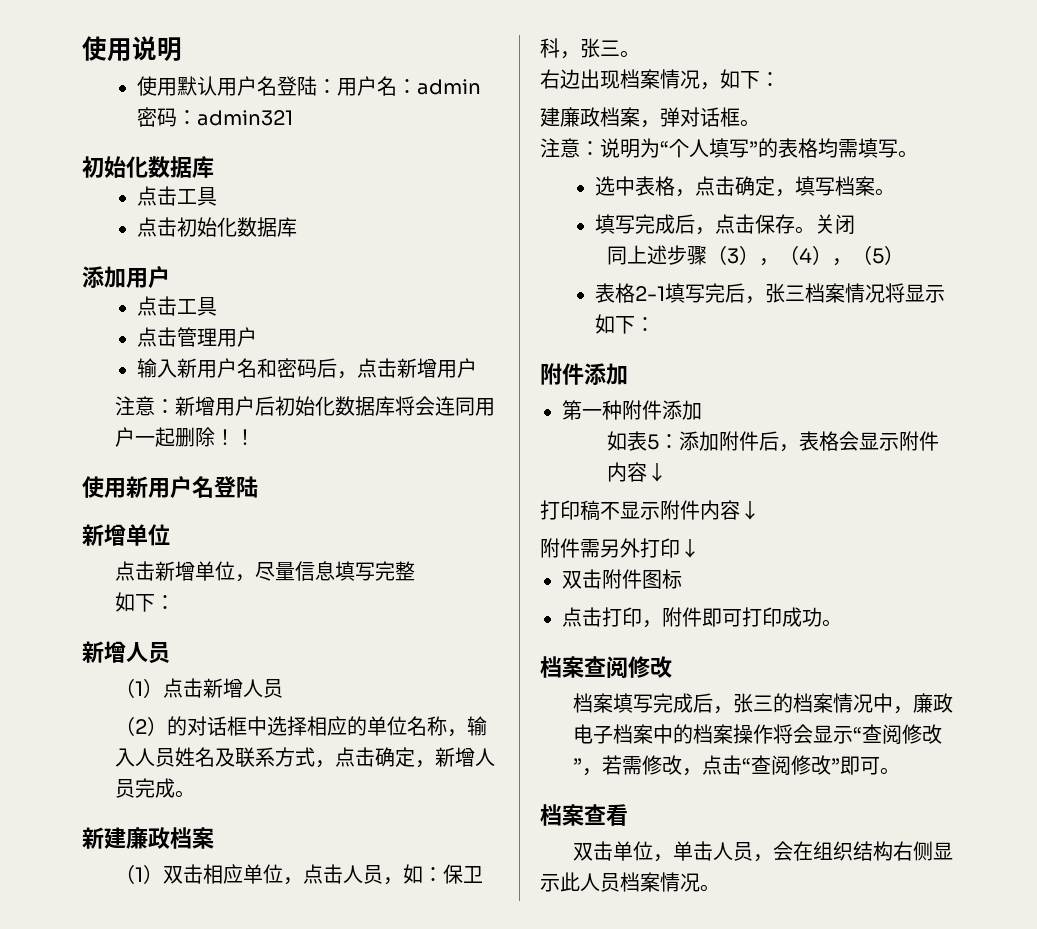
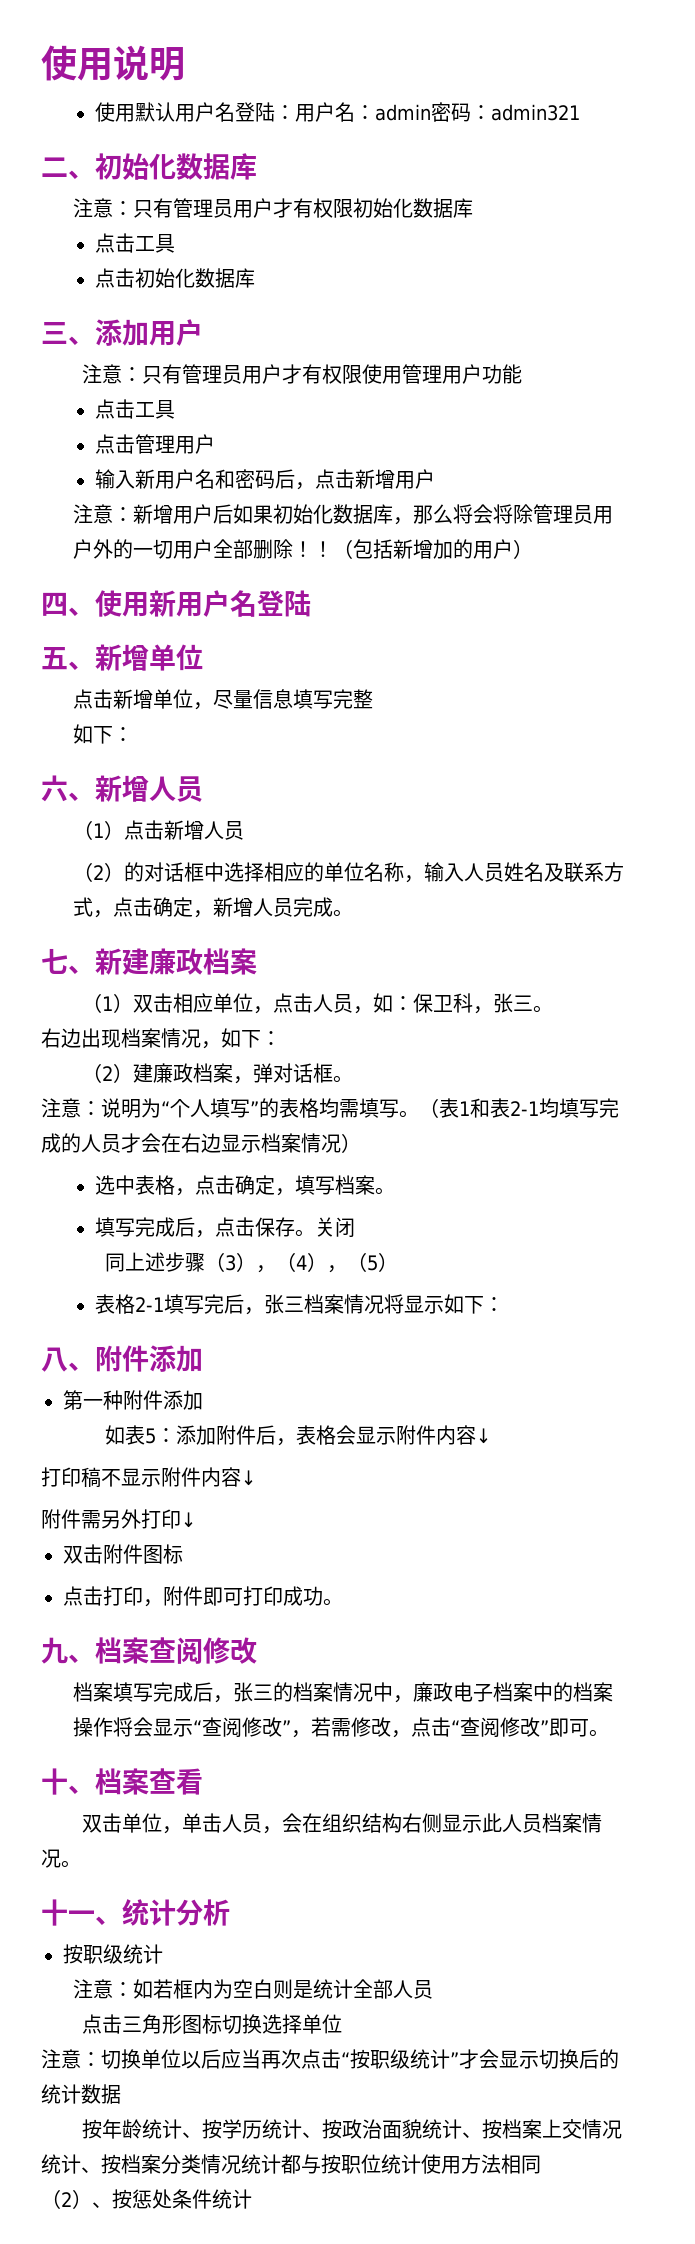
(294, 118) none -> [41,153,257,180] [73,198,354,218] 二、初始化数据库 // 注意：只有管理员用户才有权限
(298, 227) none -> [41,322,95,345] 三、
(170, 277) none -> [81,364,522,384] // 注意：只有管理员用户才有权限使用管理用户功能
[275,396,496,416] [115,427,256,447] 初始化数据库将会连同用户一起删除！！ // -> [233,504,614,525] [73,539,534,559] [41,592,95,616] 如果初始化数据库，那么将会将除管理员用户外的一切用户全部删除！！（包括新增加的用户） // 四、
(258, 487) none -> [41,647,95,670] 五、
(176, 602) none -> [41,775,95,802] 六、
(196, 794) none -> [41,948,95,974] 七、
(780, 79) none -> [81,1063,133,1083] （2）
(918, 154) none -> [419,1098,619,1118] [41,1133,361,1153] （表1和表2-1均填写完成的人员才会在右边显示档案情况）
(656, 324) none -> [41,1347,95,1372] 八、
(842, 623) none -> [41,1637,95,1664] 九、
(901, 771) none -> [41,1768,95,1795] 十、
(720, 888) none -> [41,1899,230,1926] [63,1944,163,1964] [73,1979,434,1999] [81,2014,342,2034] [41,2049,619,2069] [41,2084,121,2104] [81,2119,622,2139] [41,2154,541,2174] [41,2189,252,2209] // 十一、统计分析 // 按职级统计 // 注意：如若框内为空白则是统计全部人员 // 点击三角形图标切换选择单位 // 注意：切换单位以后应当再次点击“按职级统计”才会显示切换后的统计数据 // 按年龄统计、按学历统计、按政治面貌统计、按档案上交情况统计、按档案分类情况统计都与按职位统计使用方法相同 // （2）、按惩处条件统计

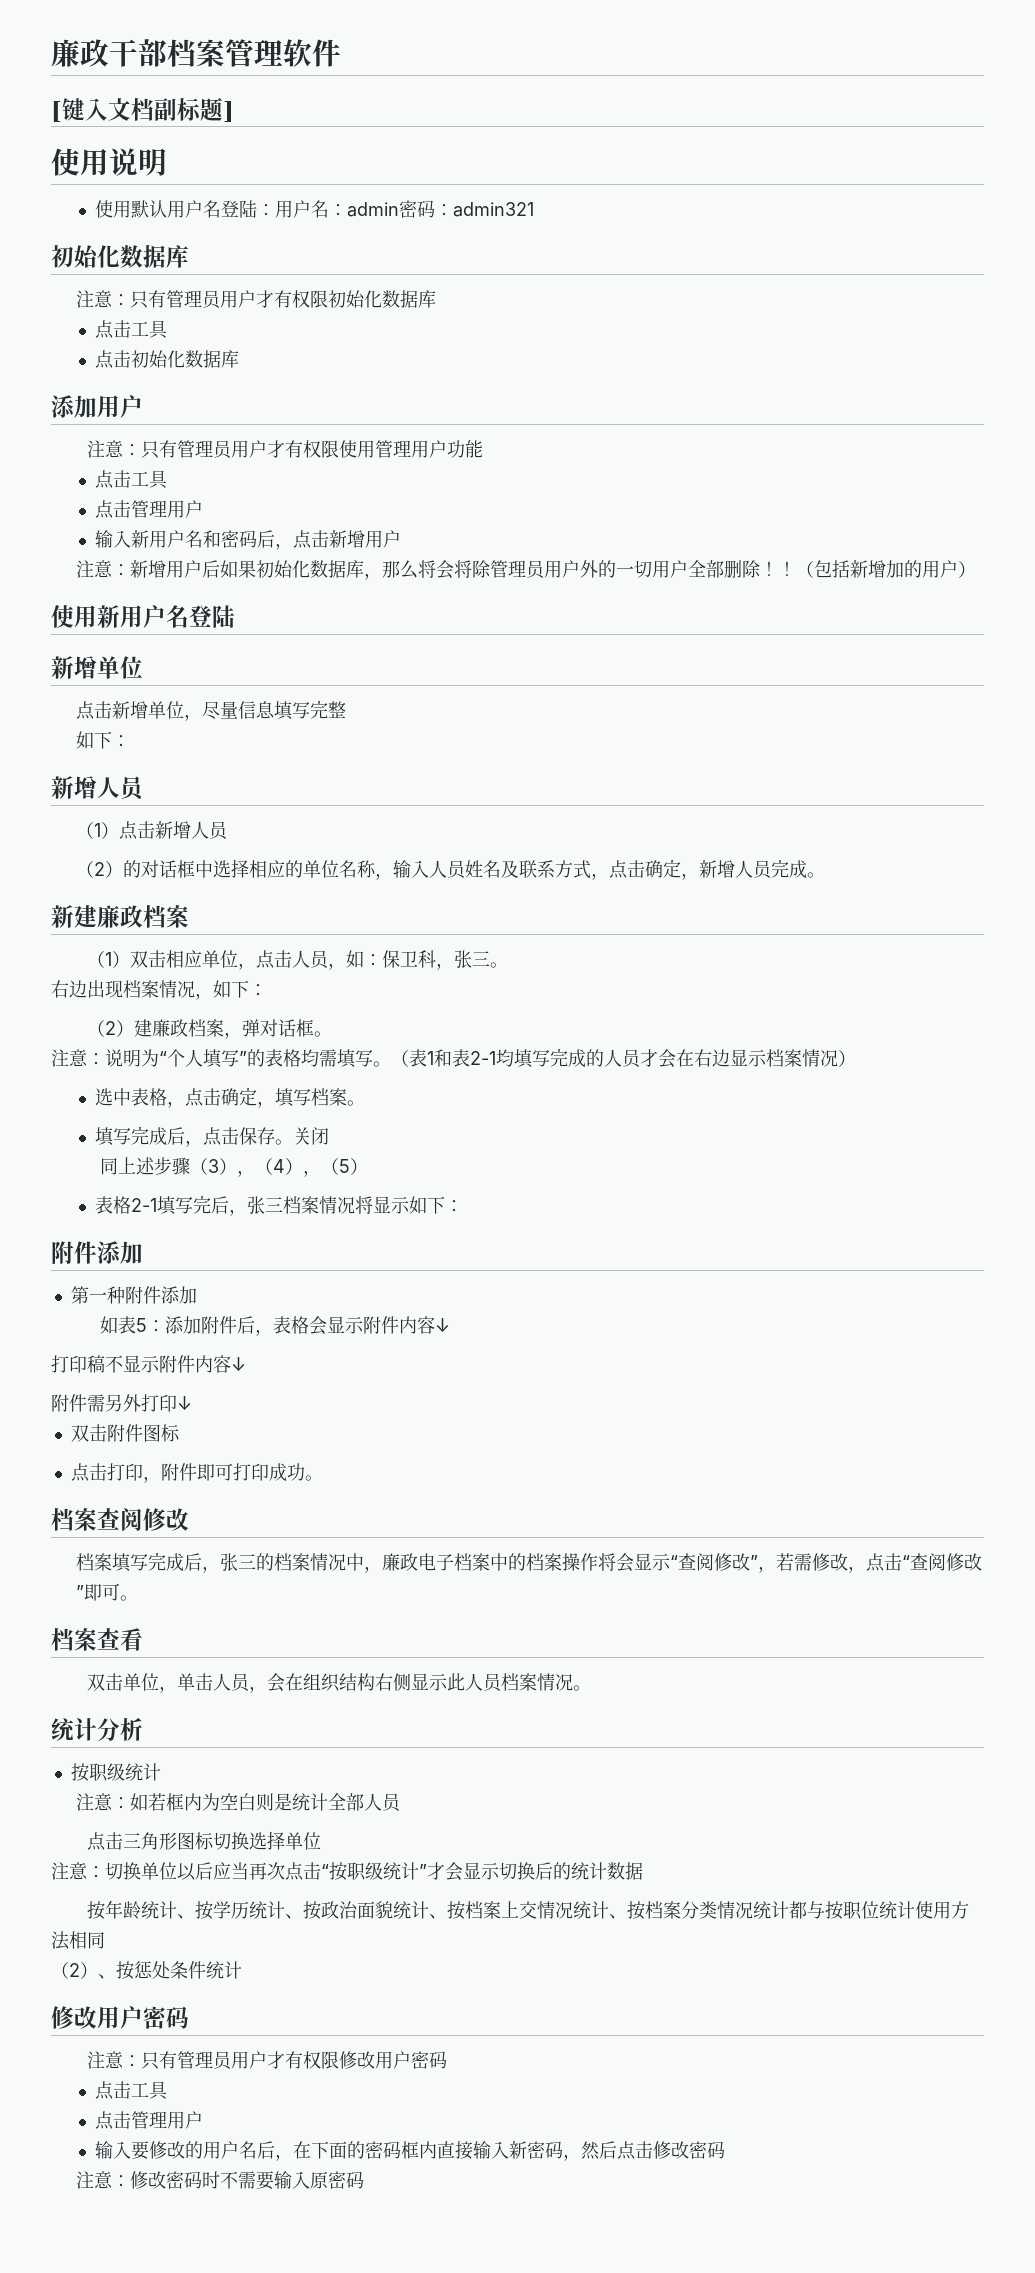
(41, 63) none -> [51,39,341,67] [51,97,234,122] 廉政干部档案管理软件 // [键入文档副标题] //
[41,157,95,179] 二、 -> (535, 209) none
[41,322,95,345] 三、 -> (240, 359) none
[41,592,95,616] 四、 -> (976, 569) none
[41,647,95,670] 五、 -> (235, 616) none
[41,775,95,802] 六、 -> (130, 741) none
[41,948,95,974] 七、 -> (825, 875) none
[41,1347,95,1372] 八、 -> (464, 1206) none
[41,1637,95,1664] 九、 -> (323, 1478) none
[41,1768,95,1795] 十、 -> (138, 1598) none
[41,1899,122,1926] 十一、 -> (591, 1688) none
(252, 2199) none -> [51,2006,189,2029] [86,2051,447,2070] [95,2081,169,2100] [95,2111,204,2130] [95,2141,726,2161] [75,2171,364,2190] // 修改用户密码 // 注意：只有管理员用户才有权限修改用户密码 // 点击工具 // 点击管理用户 // 输入要修改的用户名后，在下面的密码框内直接输入新密码，然后点击修改密码 // 注意：修改密码时不需要输入原密码

